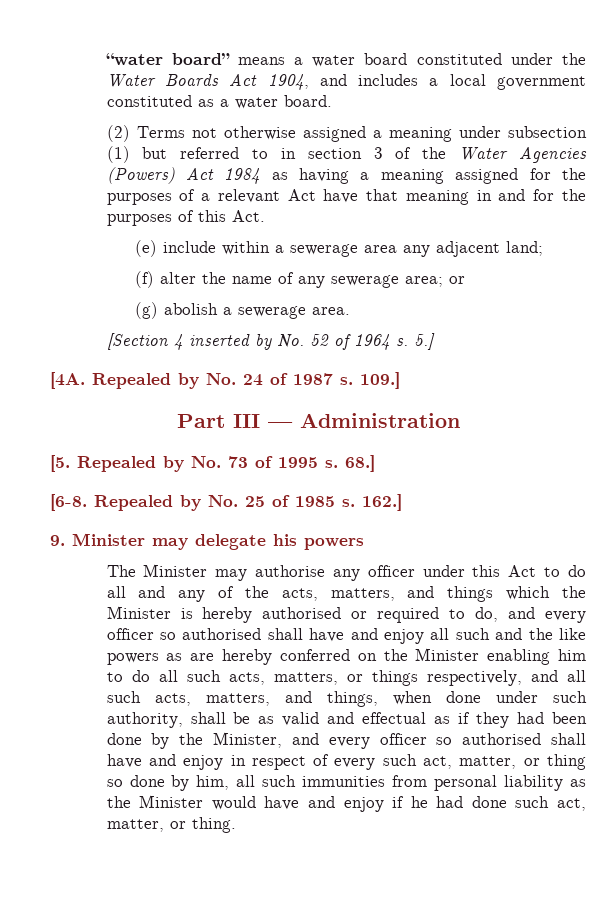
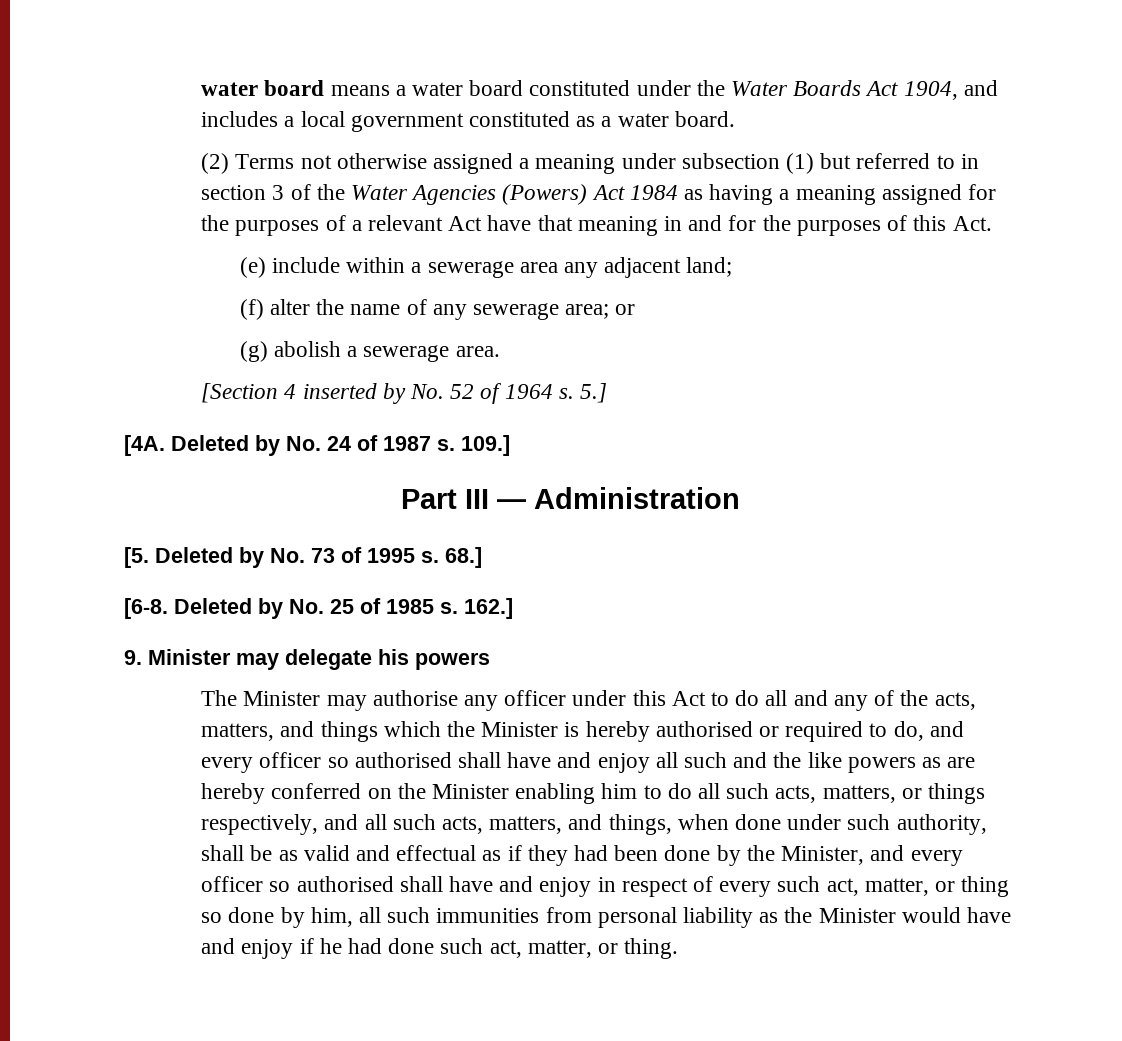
[105,53,230,66] “water board” -> [201,80,325,96] water board
[92,373,171,389] Repealed -> [171,435,249,451] Deleted
[77,456,156,472] Repealed -> [155,547,233,563] Deleted
[94,495,173,511] Repealed -> [174,598,252,614] Deleted

